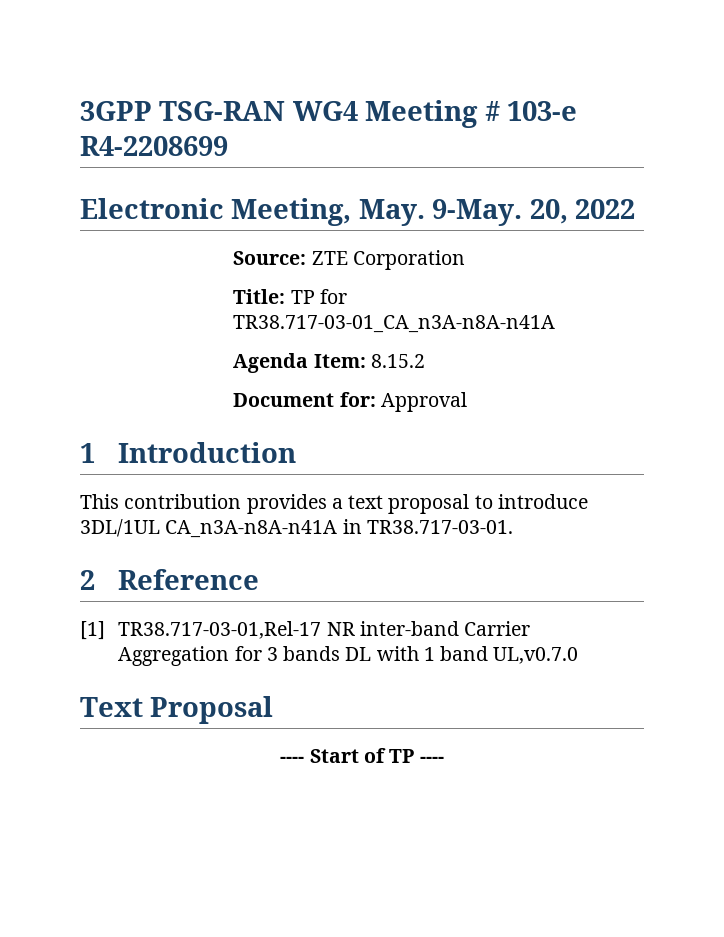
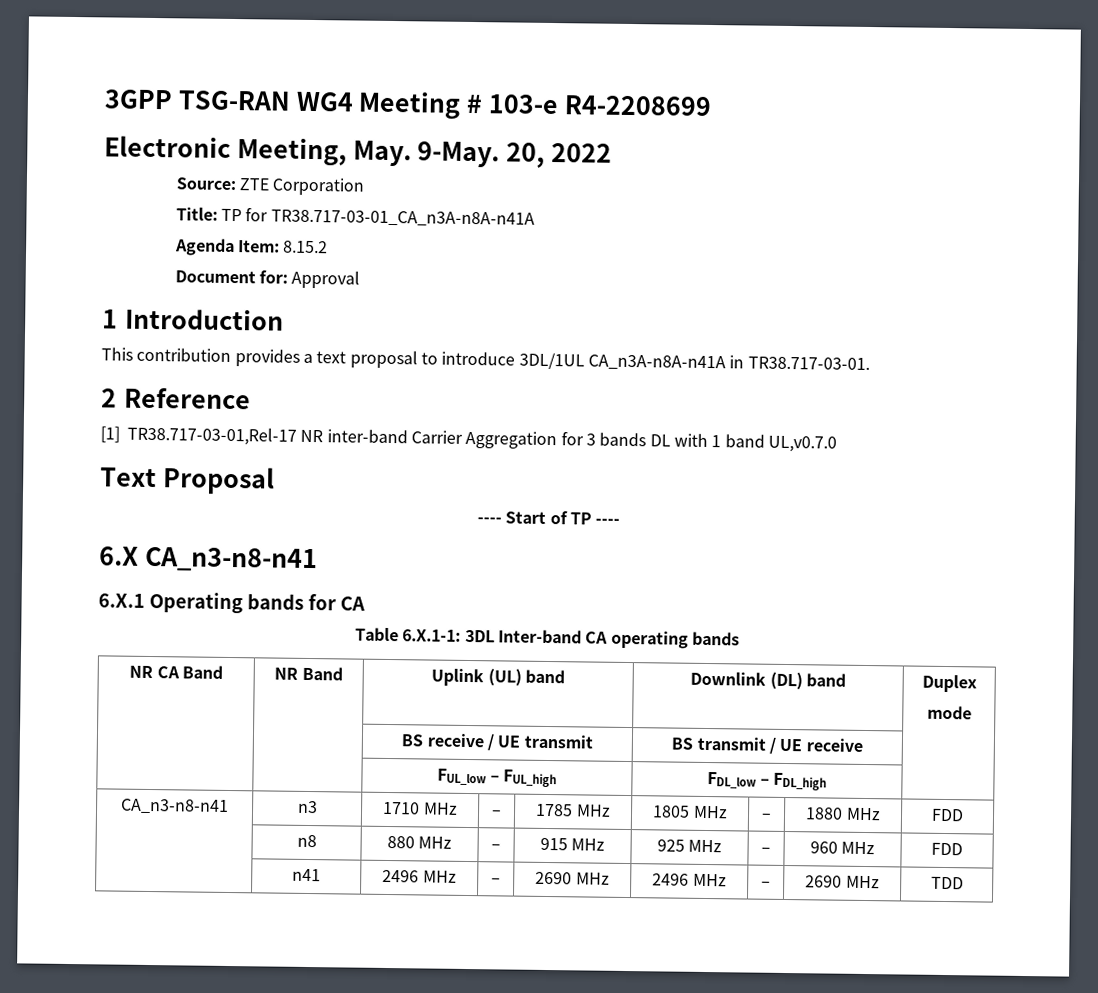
(444, 759) none -> [99,546,318,573] [98,591,365,614] [355,627,740,649] [129,665,223,679] [274,666,343,681] [431,668,565,687] [690,671,846,690] [921,674,977,693] [926,705,972,720] [401,733,593,751] [671,736,863,754] [436,768,558,788] [706,772,828,791] [120,798,229,814] [297,800,318,814] [382,801,458,815] [491,810,502,816] [535,803,611,817] [652,805,728,819] [761,813,772,819] [805,807,881,821] [931,808,964,822] [296,834,317,848] [386,835,453,849] [491,844,501,850] [539,837,606,851] [656,839,723,853] [761,847,771,853] [809,841,876,855] [931,842,963,856] [292,868,321,882] [382,869,457,883] [491,878,501,884] [535,871,610,885] [652,873,727,887] [761,881,771,887] [805,875,880,889] [930,876,964,890] // 6.X CA_n3-n8-n41 // 6.X.1 Operating bands for CA // Table 6.X.1-1: 3DL Inter-band CA operating bands // NR CA Band | NR Band | Uplink (UL) band | Downlink (DL) band | Duplex // mode // | | BS receive / UE transmit | BS transmit / UE receive | // | | FUL_low – FUL_high | FDL_low – FDL_high | // CA_n3-n8-n41 | n3 | 1710 MHz | – | 1785 MHz | 1805 MHz | – | 1880 MHz | FDD // | n8 | 880 MHz | – | 915 MHz | 925 MHz | – | 960 MHz | FDD // | n41 | 2496 MHz | – | 2690 MHz | 2496 MHz | – | 2690 MHz | TDD

